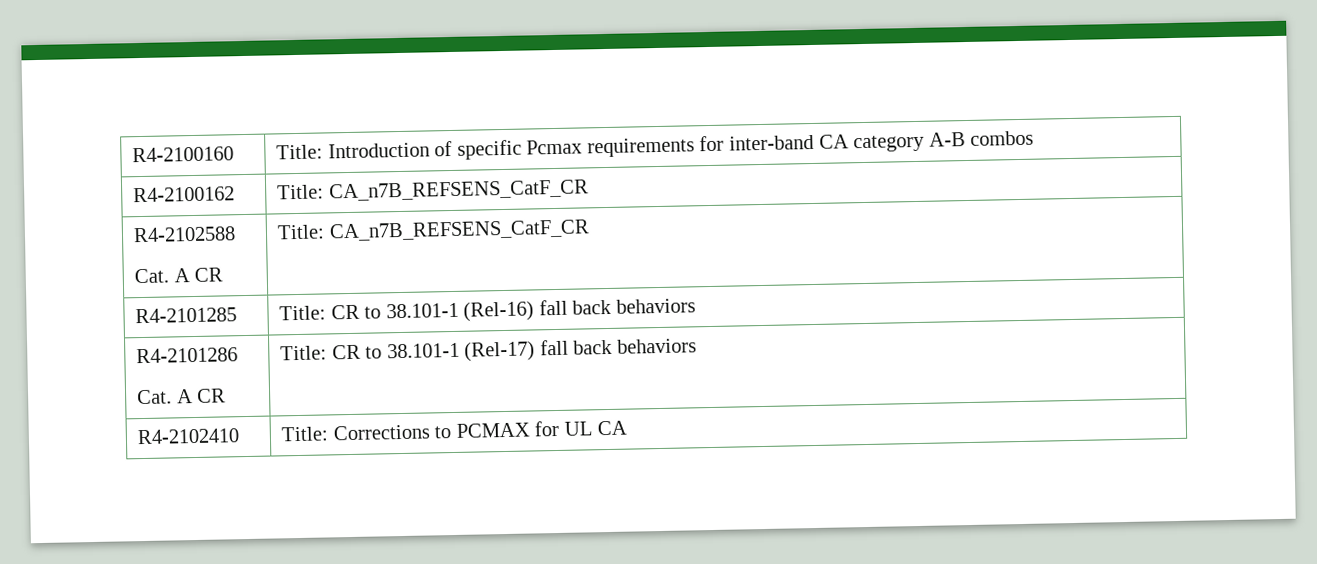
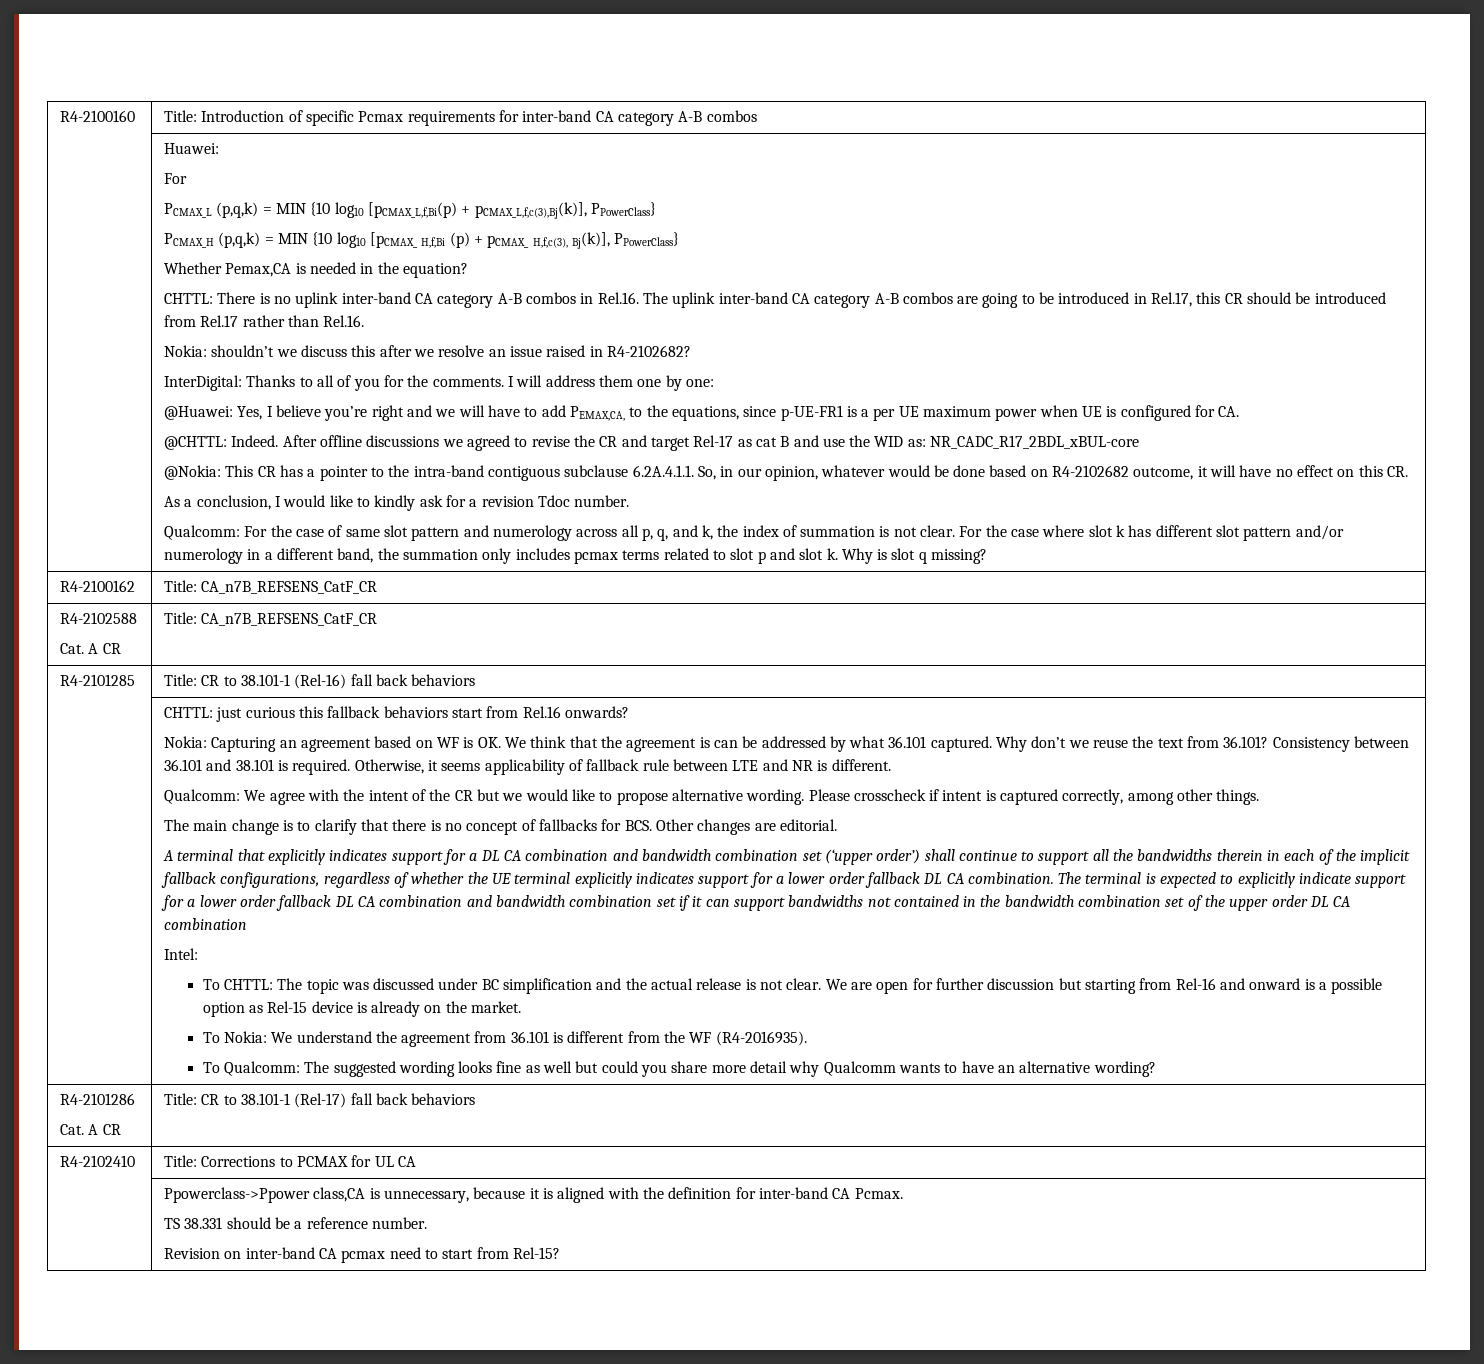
(1035, 138) none -> [164,143,220,154] [164,173,188,184] [164,202,656,219] [164,232,680,249] [164,262,468,278] [164,292,1386,308] [164,315,365,327] [164,345,691,357] [164,375,714,391] [164,405,1240,421] [164,435,1140,451] [164,465,1408,481] [164,495,630,511] [164,525,1344,541] [164,548,988,564] // | Huawei: // For // PCMAX_L (p,q,k) = MIN {10 log10 [pCMAX_L,f,Bi(p) + pCMAX_L,f,c(3),Bj(k)], PPowerClass} // PCMAX_H (p,q,k) = MIN {10 log10 [pCMAX_ H,f,Bi (p) + pCMAX_ H,f,c(3), Bj(k)], PPowerClass} // Whether Pemax,CA is needed in the equation? // CHTTL: There is no uplink inter-band CA category A-B combos in Rel.16. The uplink inter-band CA category A-B combos are going to be introduced in Rel.17, this CR should be introduced from Rel.17 rather than Rel.16. // Nokia: shouldn’t we discuss this after we resolve an issue raised in R4-2102682? // InterDigital: Thanks to all of you for the comments. I will address them one by one: // @Huawei: Yes, I believe you’re right and we will have to add PEMAX,CA, to the equations, since p-UE-FR1 is a per UE maximum power when UE is configured for CA. // @CHTTL: Indeed. After offline discussions we agreed to revise the CR and target Rel-17 as cat B and use the WID as: NR_CADC_R17_2BDL_xBUL-core // @Nokia: This CR has a pointer to the intra-band contiguous subclause 6.2A.4.1.1. So, in our opinion, whatever would be done based on R4-2102682 outcome, it will have no effect on this CR. // As a conclusion, I would like to kindly ask for a revision Tdoc number. // Qualcomm: For the case of same slot pattern and numerology across all p, q, and k, the index of summation is not clear. For the case where slot k has different slot pattern and/or numerology in a different band, the summation only includes pcmax terms related to slot p and slot k. Why is slot q missing?
(696, 306) none -> [164,706,629,722] [164,736,1409,752] [164,759,891,775] [164,789,1260,805] [164,819,837,835] [163,849,1411,865] [161,872,1407,888] [161,895,1351,911] [164,918,248,930] [164,948,199,960] [202,978,1383,994] [202,1001,522,1017] [202,1031,807,1047] [202,1061,1156,1077] // | CHTTL: just curious this fallback behaviors start from Rel.16 onwards? // Nokia: Capturing an agreement based on WF is OK. We think that the agreement is can be addressed by what 36.101 captured. Why don’t we reuse the text from 36.101? Consistency between 36.101 and 38.101 is required. Otherwise, it seems applicability of fallback rule between LTE and NR is different. // Qualcomm: We agree with the intent of the CR but we would like to propose alternative wording. Please crosscheck if intent is captured correctly, among other things. // The main change is to clarify that there is no concept of fallbacks for BCS. Other changes are editorial. // A terminal that explicitly indicates support for a DL CA combination and bandwidth combination set (‘upper order’) shall continue to support all the bandwidths therein in each of the implicit fallback configurations, regardless of whether the UE terminal explicitly indicates support for a lower order fallback DL CA combination. The terminal is expected to explicitly indicate support for a lower order fallback DL CA combination and bandwidth combination set if it can support bandwidths not contained in the bandwidth combination set of the upper order DL CA combination // Intel: // To CHTTL: The topic was discussed under BC simplification and the actual release is not clear. We are open for further discussion but starting from Rel-16 and onward is a possible option as Rel-15 device is already on the market. // To Nokia: We understand the agreement from 36.101 is different from the WF (R4-2016935). // To Qualcomm: The suggested wording looks fine as well but could you share more detail why Qualcomm wants to have an alternative wording?
(628, 428) none -> [164,1187,903,1203] [164,1217,427,1229] [164,1247,560,1263] // | Ppowerclass->Ppower class,CA is unnecessary, because it is aligned with the definition for inter-band CA Pcmax. // TS 38.331 should be a reference number. // Revision on inter-band CA pcmax need to start from Rel-15?

